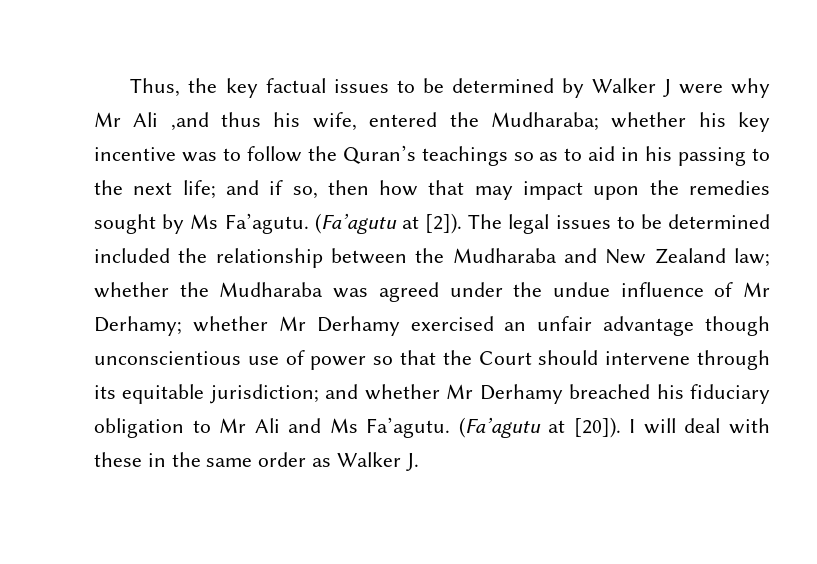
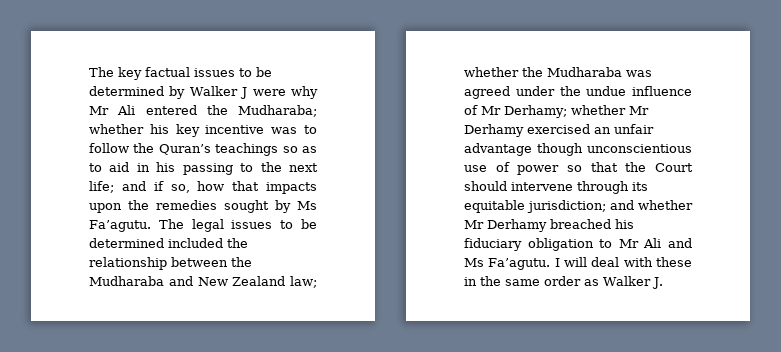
[130,78,218,97] Thus, the -> [89,67,114,77] The
[170,112,357,131] ,and thus his wife, -> (136, 110) none
[327,180,369,195] then -> (190, 188) none
[474,181,584,200] may impact -> [266,182,317,194] impacts
[314,213,462,234] (Fa’agutu at [2]). -> (151, 226) none
[458,417,621,438] (Fa’agutu at [20]). -> (551, 264) none

